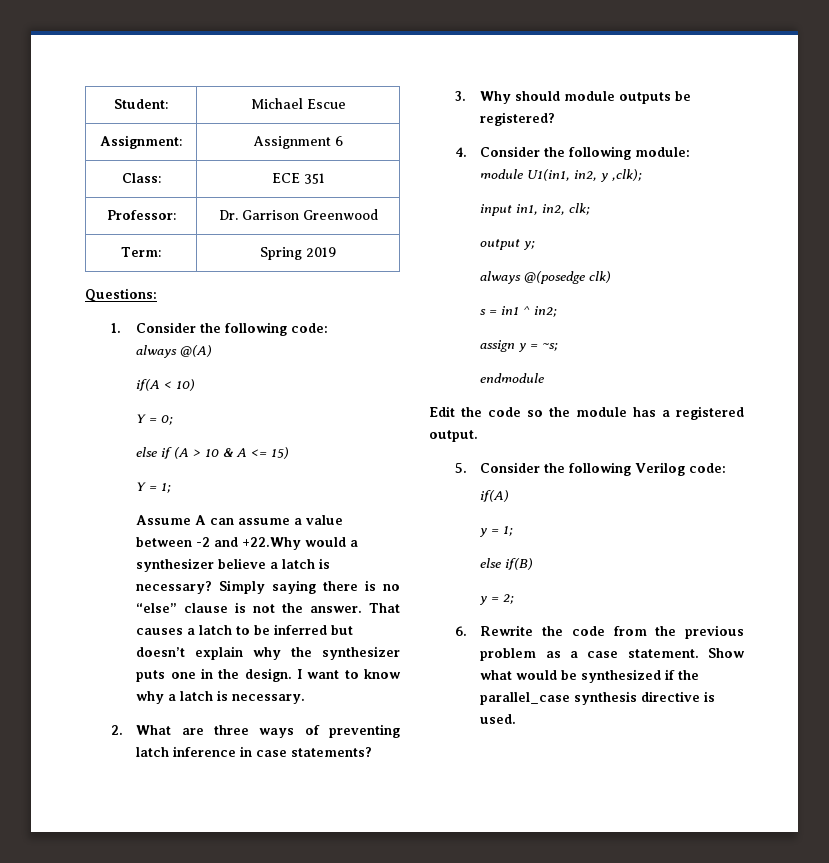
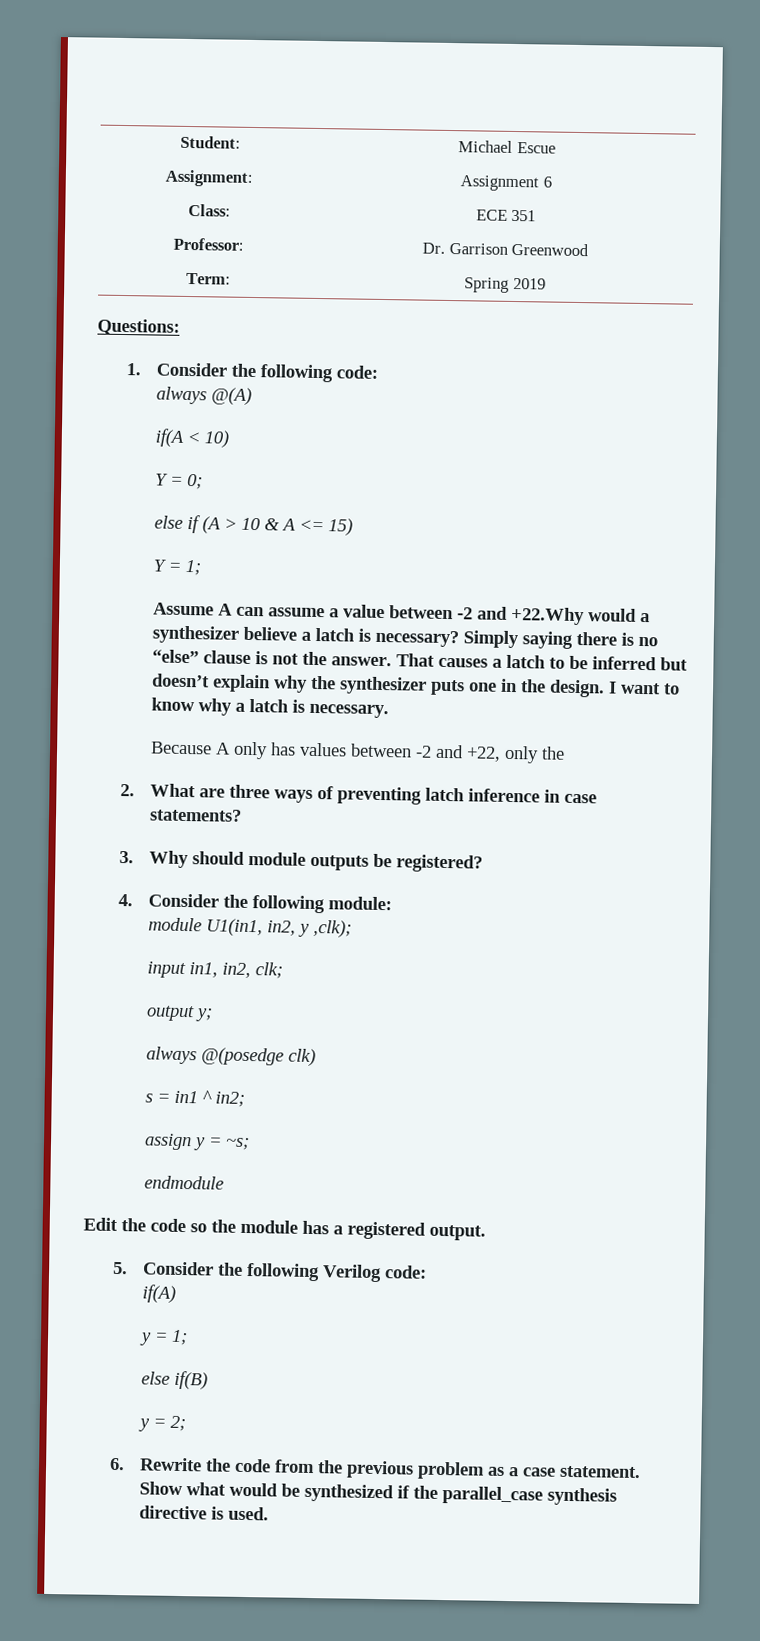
(306, 699) none -> [150,741,565,764] // Because A only has values between -2 and +22, only the

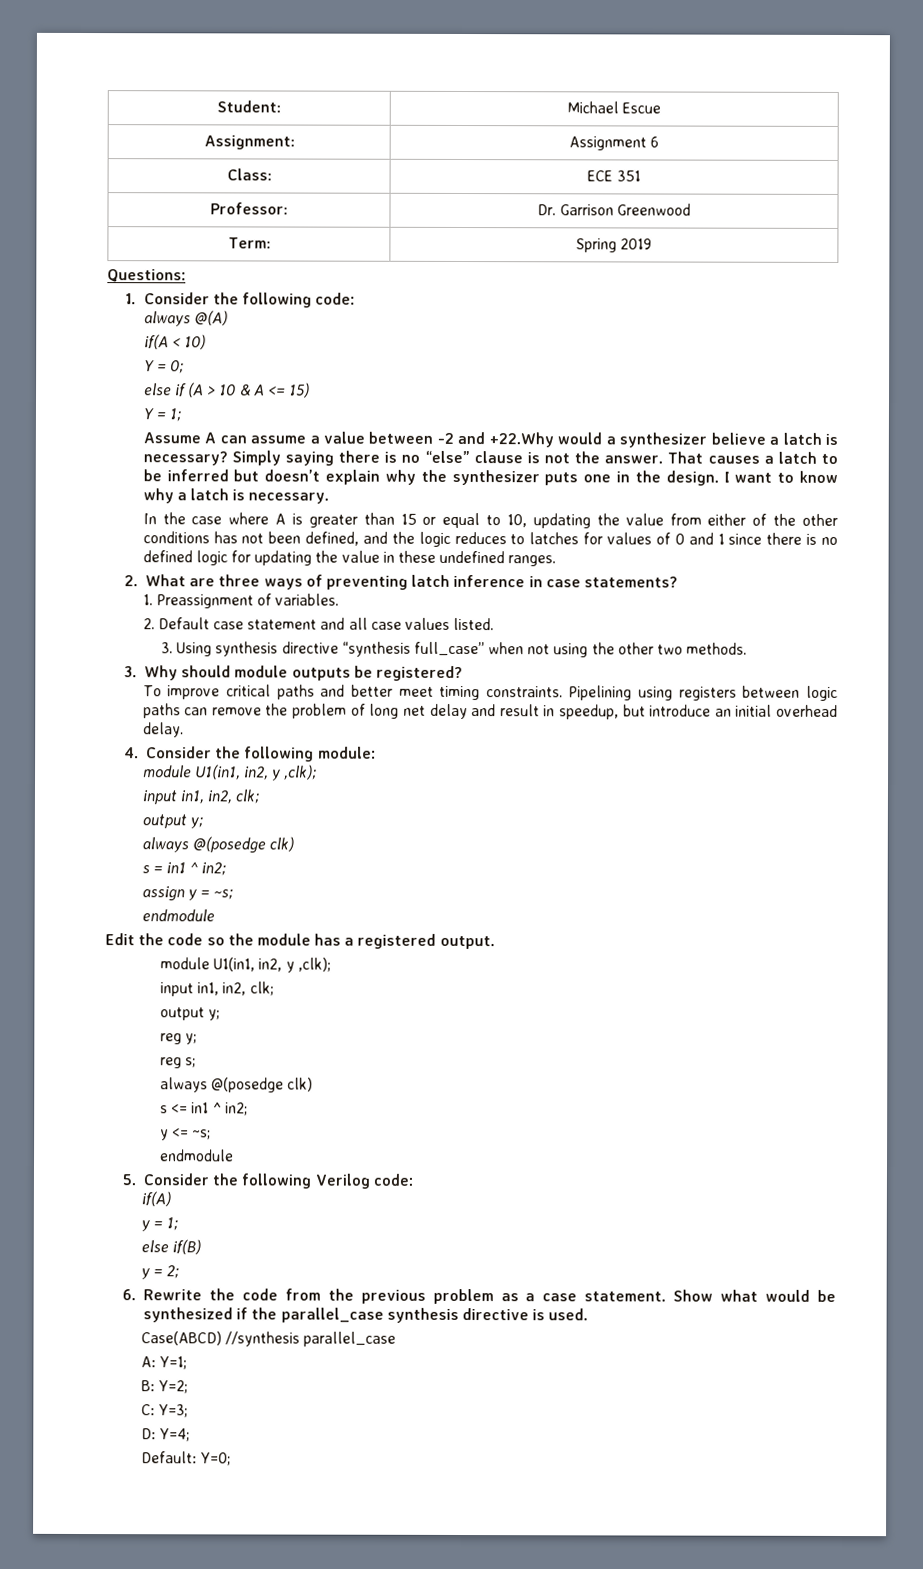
[150,741,565,764] Because A only has values between -2 and +22, only the -> [142,512,838,529] [142,531,838,547] [142,550,557,567] In the case where A is greater than 15 or equal to 10, updating the value from either of the other conditions has not been defined, and the logic reduces to latches for values of 0 and 1 since there is no defined logic for updating the value in these undefined ranges.
(242, 815) none -> [142,593,340,609] [142,617,495,631] [160,641,748,658] // 1. Preassignment of variables. // 2. Default case statement and all case values listed. // 3. Using synthesis directive “synthesis full_case” when not using the other two methods.
(483, 863) none -> [142,684,839,701] [142,703,838,720] [142,722,184,738] // To improve critical paths and better meet timing constraints. Pipelining using registers between logic paths can remove the problem of long net delay and result in speedup, but introduce an initial overhead delay.
(486, 1232) none -> [159,957,331,973] [159,981,274,997] [159,1007,221,1021] [159,1033,198,1045] [159,1057,197,1069] [159,1077,314,1093] [159,1102,248,1116] [159,1128,212,1141] [159,1149,234,1162] // module U1(in1, in2, y ,clk); // input in1, in2, clk; // output y; // reg y; // reg s; // always @(posedge clk) // s <= in1 ^ in2; // y <= ~s; // endmodule
(269, 1513) none -> [140,1331,397,1347] [140,1356,187,1370] [140,1380,188,1394] [140,1404,188,1418] [140,1428,190,1442] [140,1451,231,1466] // Case(ABCD) //synthesis parallel_case // A: Y=1; // B: Y=2; // C: Y=3; // D: Y=4; // Default: Y=0;

